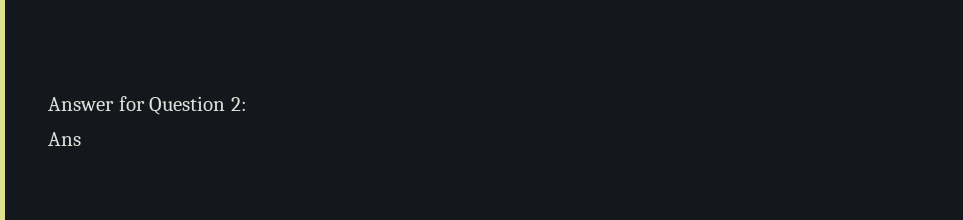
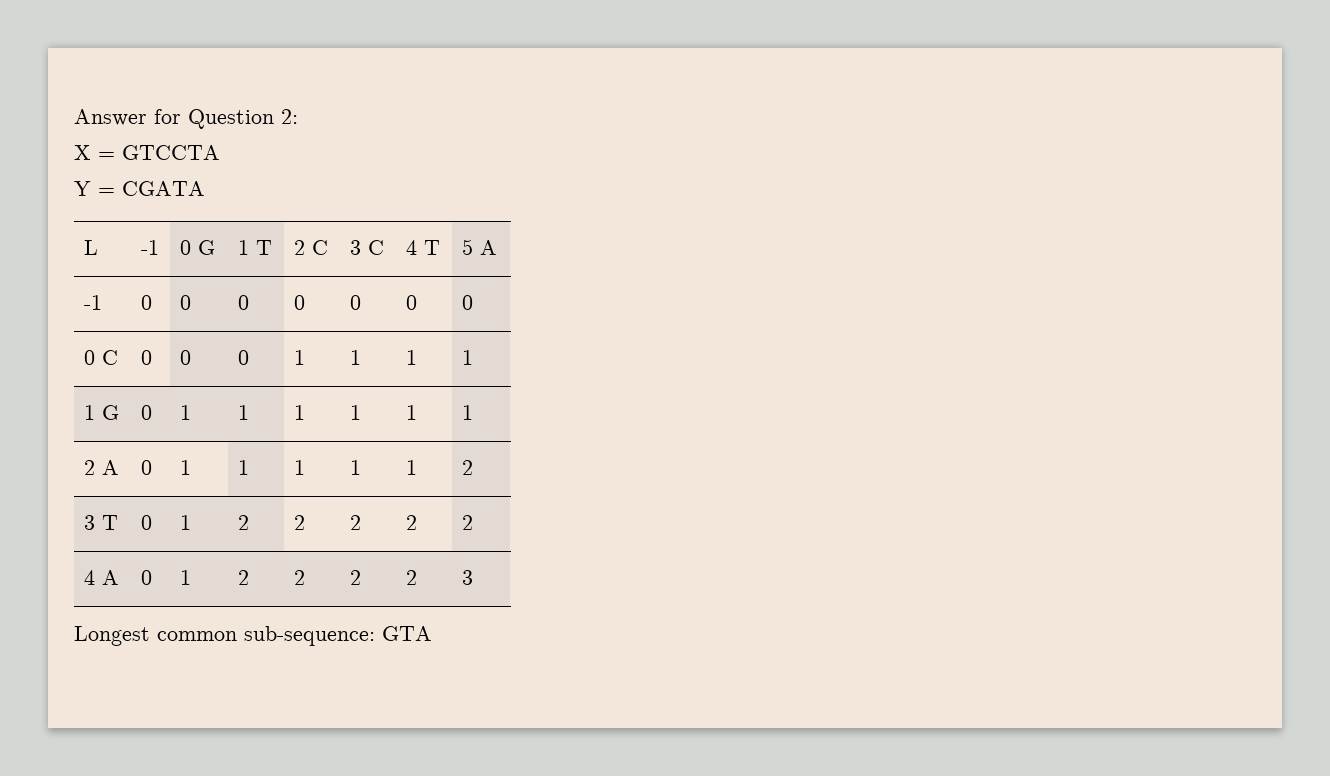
[48,132,81,146] Ans -> [74,145,220,160] [74,181,205,196] [84,240,99,255] [141,240,160,255] [180,240,216,255] [238,240,273,255] [294,240,329,255] [350,240,385,255] [406,240,441,255] [462,239,498,255] [84,295,103,310] [141,295,153,310] [180,295,192,310] [238,295,250,310] [294,295,306,310] [350,295,362,310] [406,295,418,310] [462,295,474,310] [84,350,119,365] [141,350,153,365] [180,350,192,365] [238,350,250,365] [294,350,306,365] [350,350,362,365] [406,350,418,365] [462,350,474,365] [84,405,120,420] [141,405,153,420] [180,405,192,420] [238,405,250,420] [294,405,306,420] [350,405,362,420] [406,405,418,420] [462,405,474,420] [84,460,120,475] [141,460,153,475] [180,460,192,475] [238,460,250,475] [294,460,306,475] [350,460,362,475] [406,460,418,475] [462,460,474,475] [84,515,119,530] [141,515,153,530] [180,515,192,530] [238,515,250,530] [294,515,306,530] [350,515,362,530] [406,515,418,530] [462,515,474,530] [84,570,120,585] [141,570,153,585] [180,570,192,585] [238,570,250,585] [294,570,306,585] [350,570,362,585] [406,570,418,585] [462,570,474,585] [74,626,432,646] X = GTCCTA // Y = CGATA // L | -1 | 0 G | 1 T | 2 C | 3 C | 4 T | 5 A // -1 | 0 | 0 | 0 | 0 | 0 | 0 | 0 // 0 C | 0 | 0 | 0 | 1 | 1 | 1 | 1 // 1 G | 0 | 1 | 1 | 1 | 1 | 1 | 1 // 2 A | 0 | 1 | 1 | 1 | 1 | 1 | 2 // 3 T | 0 | 1 | 2 | 2 | 2 | 2 | 2 // 4 A | 0 | 1 | 2 | 2 | 2 | 2 | 3 // Longest common sub-sequence: GTA

